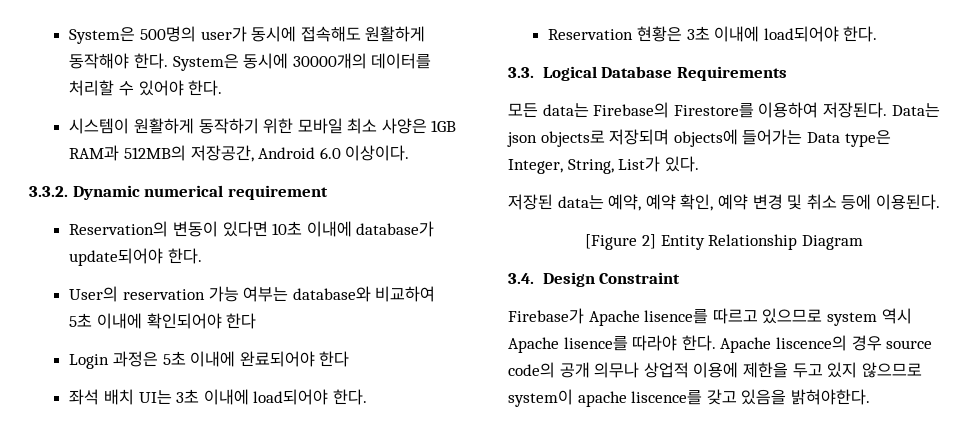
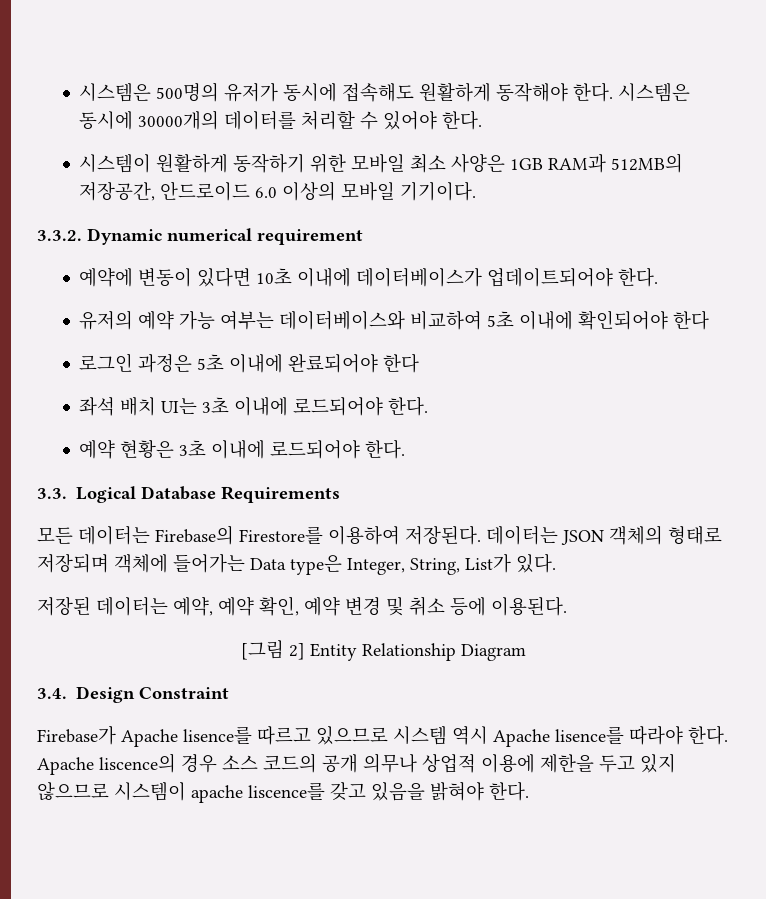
[69,26,247,44] System은 500명의 user가 -> [79,82,279,102] 시스템은 500명의 유저가
[172,54,239,71] System은 -> [618,83,691,102] 시스템은
[258,145,410,161] Android 6.0 이상이다. -> [160,181,477,201] 안드로이드 6.0 이상의 모바일 기기이다.
[69,221,169,237] Reservation의 -> [79,267,134,287] 예약에
[356,221,435,237] [69,248,202,266] [69,286,205,302] database가 update되어야 한다. // User의 reservation -> [356,267,659,287] [79,310,175,330] 데이터베이스가 업데이트되어야 한다. // 유저의 예약
[292,286,371,302] database와 -> [279,310,406,330] 데이터베이스와
[69,354,110,369] Login -> [79,353,134,372] 로그인
[253,389,367,405] [548,29,634,40] load되어야 한다. // Reservation -> [293,396,429,416] [79,439,116,459] 로드되어야 한다. // 예약
[763,26,839,42] load되어야 -> [270,440,361,459] 로드되어야
[542,103,589,117] data는 -> [78,525,150,545] 데이터는
[891,103,940,117] [507,129,738,147] Data는 json objects로 저장되며 objects에 -> [486,525,722,545] [37,554,168,573] 데이터는 JSON 객체의 형태로 저장되며 객체에
[557,195,604,209] data는 -> [96,596,168,616] 데이터는
[585,234,638,250] [Figure -> [240,640,284,660] [그림
[826,312,877,326] system -> [393,726,447,745] 시스템
[886,340,933,349] [508,362,555,378] source code의 -> [222,753,317,773] 소스 코드의
[508,389,573,407] system이 -> [114,782,186,801] 시스템이
[790,389,870,405] 밝혀야한다. -> [430,781,529,801] 밝혀야 한다.

